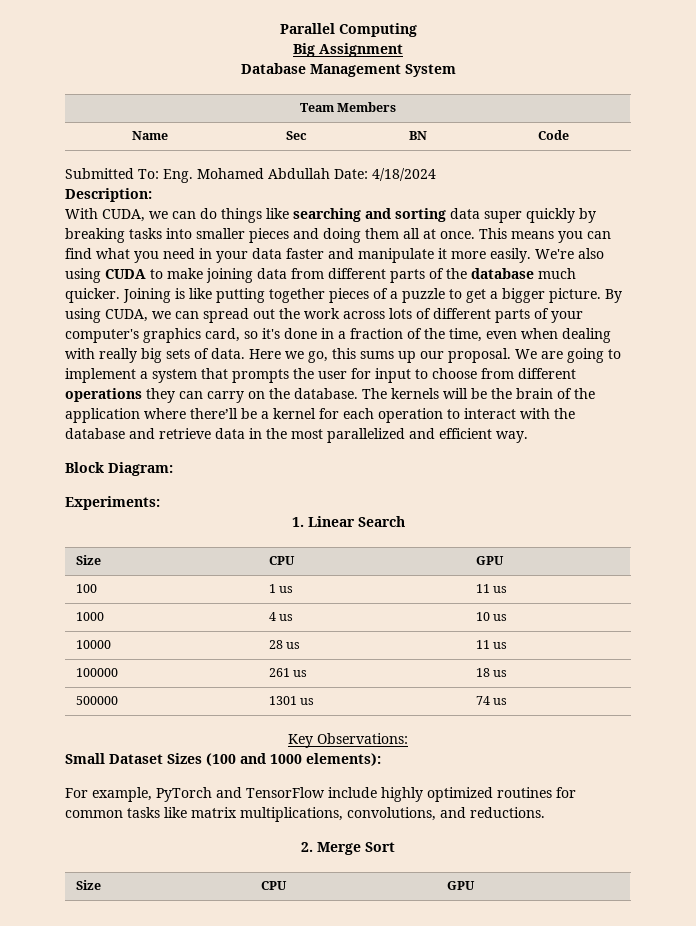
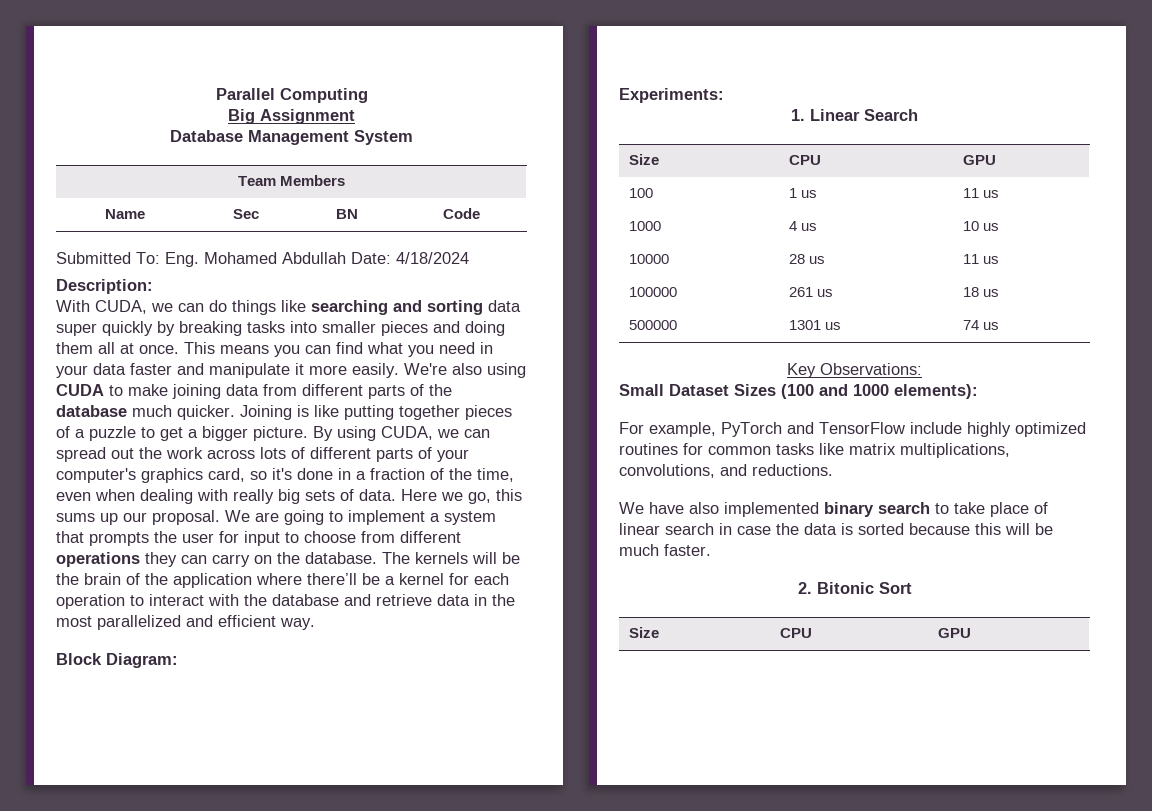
(545, 812) none -> [619,502,1048,517] [619,523,1053,535] [619,544,711,556] // We have also implemented binary search to take place of linear search in case the data is sorted because this will be much faster.
[317,842,361,855] Merge -> [816,582,874,594] Bitonic

